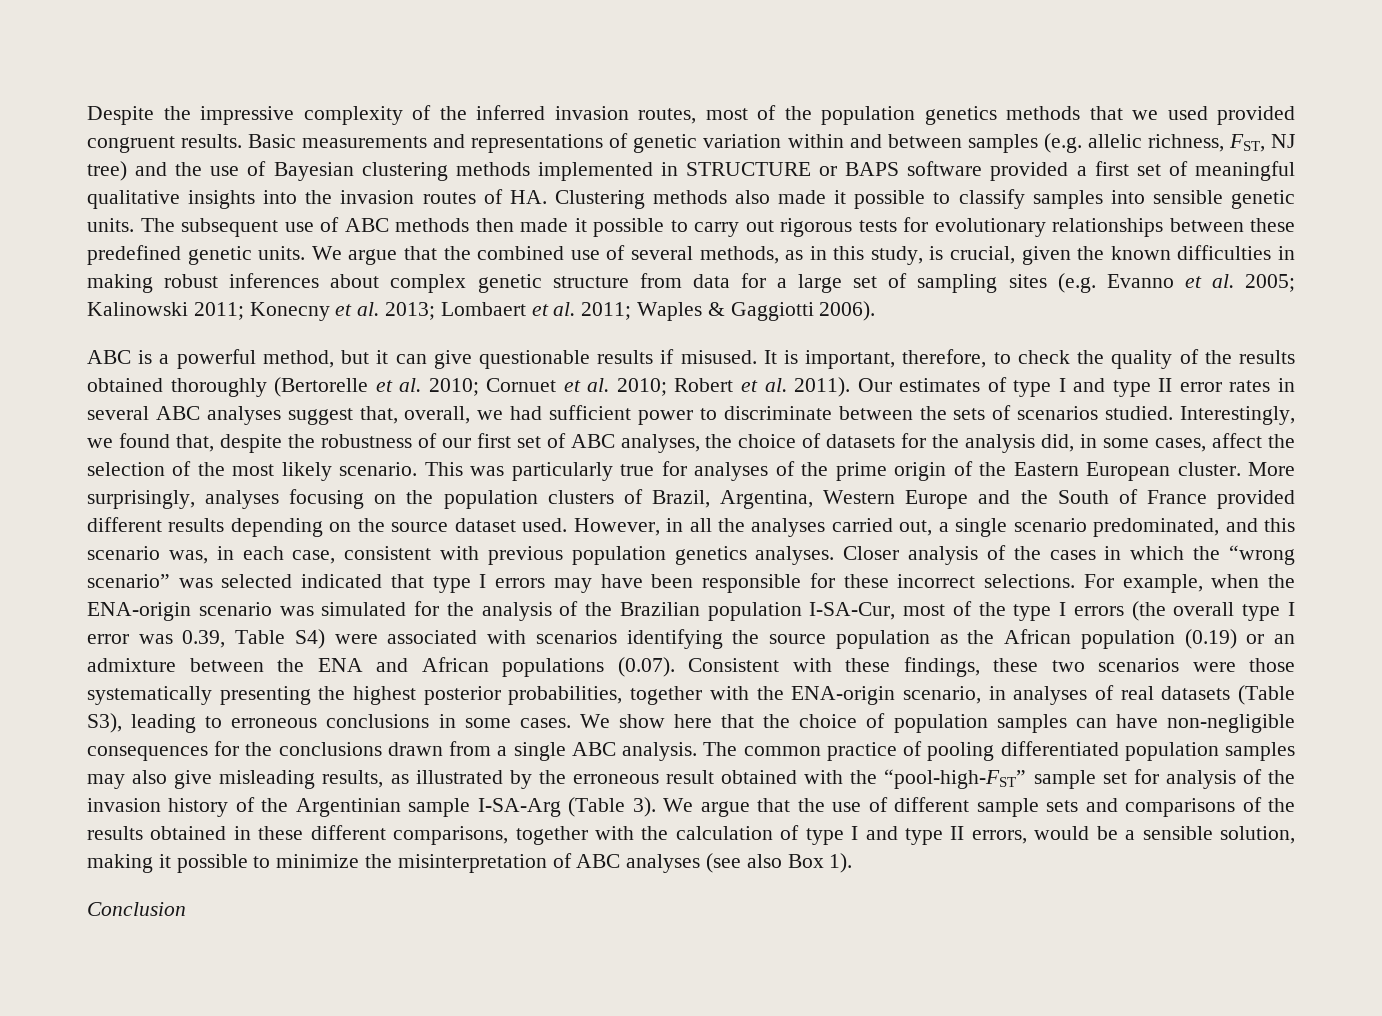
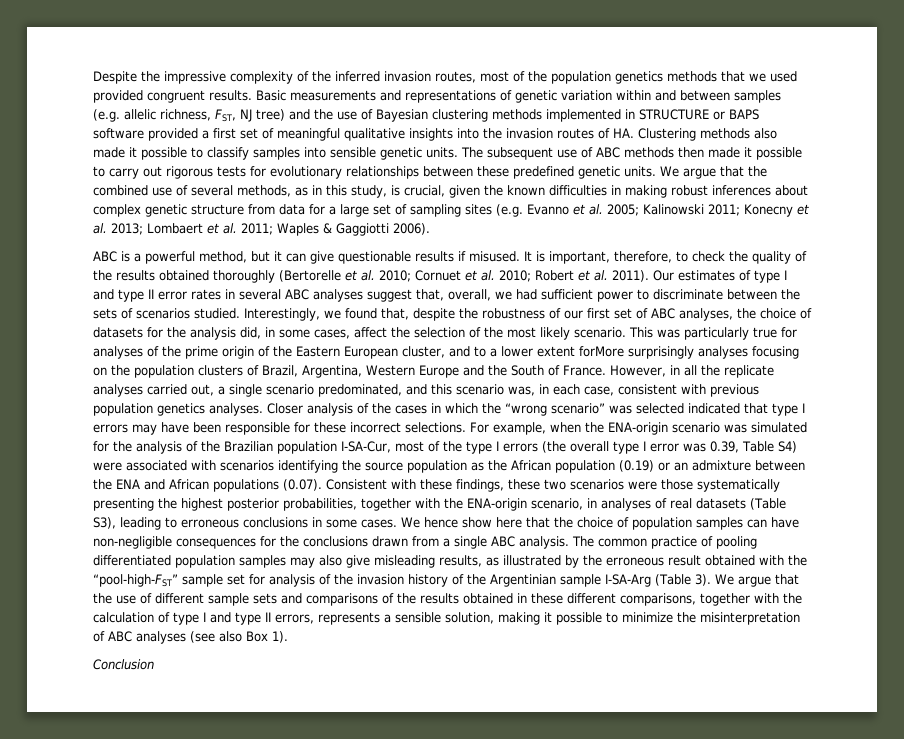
[1177,462,1295,476] [87,490,195,509] cluster. More surprisingly, -> [402,346,694,359] cluster, and to a lower extent forMore surprisingly
[1146,490,1295,509] [87,517,568,537] France provided different results depending on the source dataset used. -> [563,365,606,376] France.
(745, 525) none -> [724,365,774,378] replicate
(610, 721) none -> [424,517,458,528] hence
[1034,826,1118,840] would be -> [318,612,380,625] represents

